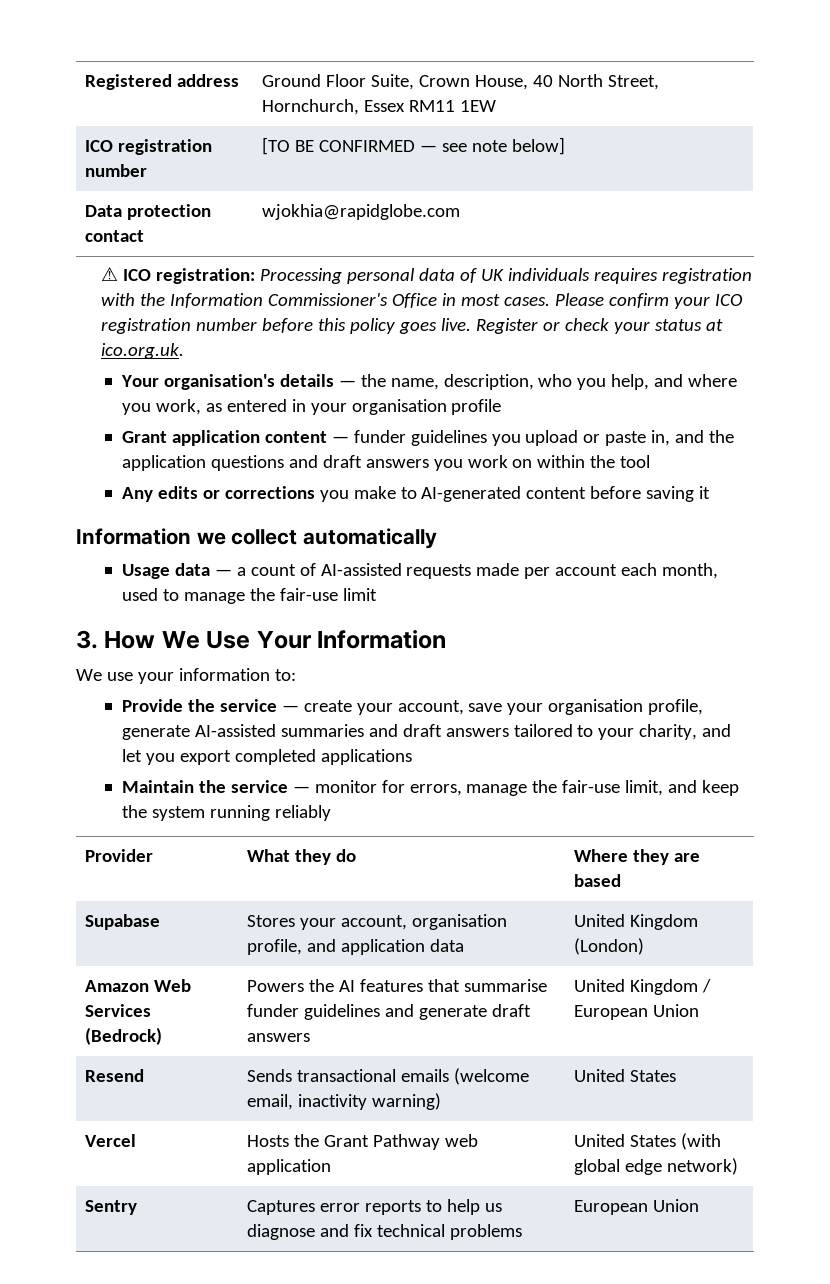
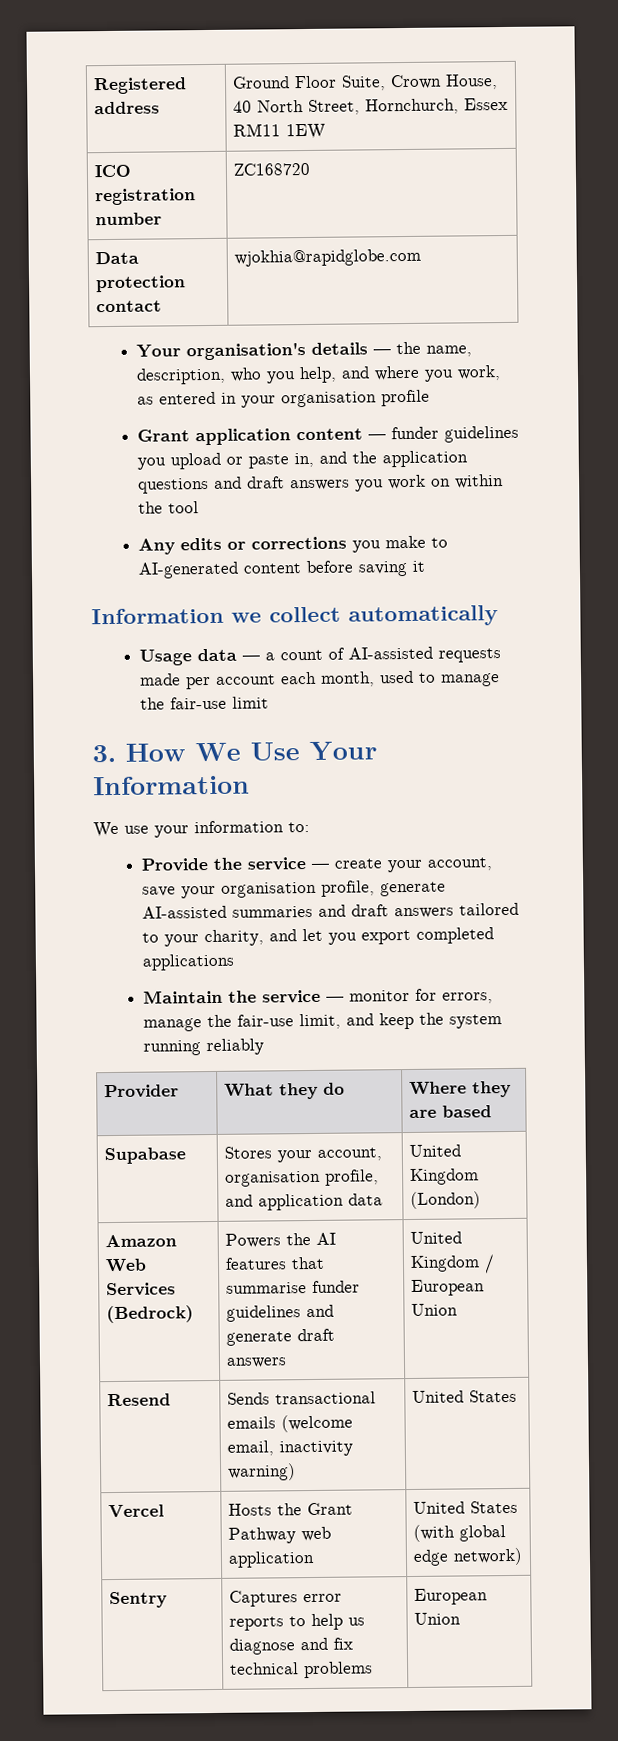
[262,137,566,155] [85,204,212,220] [85,230,145,242] [262,204,461,220] [101,267,753,284] [101,293,744,309] [101,318,724,334] [101,343,185,359] [TO BE CONFIRMED — see note below] // Data protection contact | wjokhia@rapidglobe.com // ⚠ ICO registration: Processing personal data of UK individuals requires registration with the Information Commissioner's Office in most cases. Please confirm your ICO registration number before this policy goes live. Register or check your status at ico.org.uk. -> [233,162,311,176] [95,251,140,265] [95,275,187,293] [96,300,163,313] [234,248,422,267] ZC168720 // Data protection contact | wjokhia@rapidglobe.com

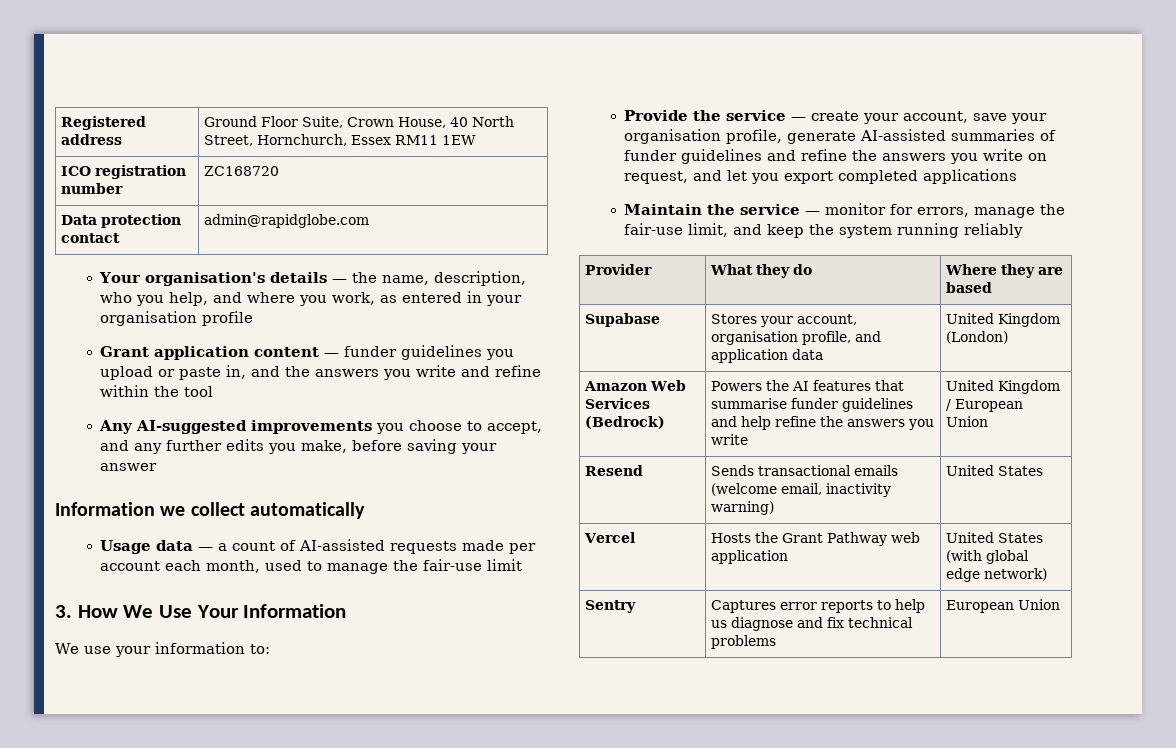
[234,248,422,267] wjokhia@rapidglobe.com -> [204,214,370,228] admin@rapidglobe.com
[381,450,468,468] [137,474,504,494] [137,501,199,514] [137,535,448,555] [137,560,425,579] application questions and draft answers you work on within the tool // Any edits or corrections you make to AI-generated content before saving it -> [315,365,542,380] [100,385,214,397] [99,420,543,434] [100,439,498,454] [100,463,158,471] answers you write and refine within the tool // Any AI-suggested improvements you choose to accept, and any further edits you make, before saving your answer
[317,902,519,919] [141,929,264,947] and draft answers tailored to your charity, -> [1040,130,1057,141] [624,149,1048,164] [624,171,689,184] of funder guidelines and refine the answers you write on request,
[226,1328,336,1346] [226,1357,288,1368] generate draft answers -> [741,416,935,430] [711,434,749,445] help refine the answers you write

